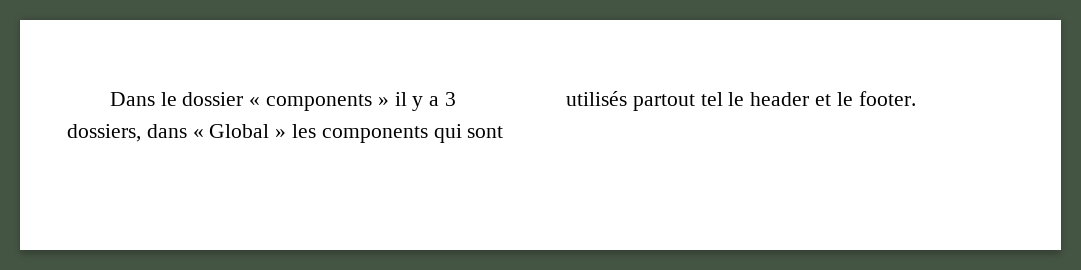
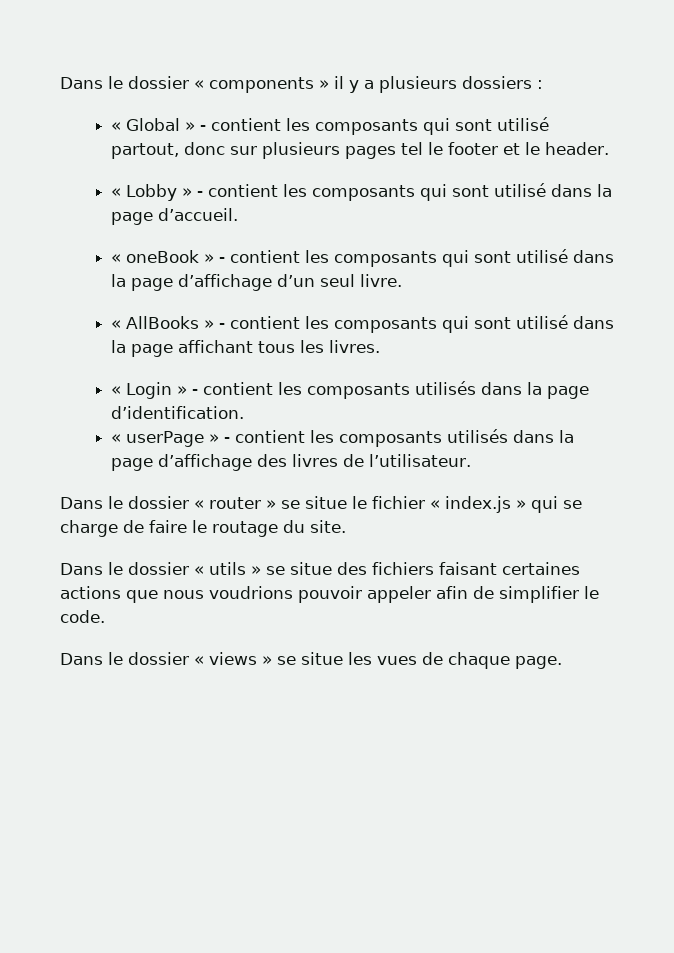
[444,92,456,106] [67,124,504,143] [566,91,695,111] 3 dossiers, dans « Global » les components qui sont utilisés partout -> [379,76,543,93] [110,117,549,135] [110,142,396,159] plusieurs dossiers : // « Global » - contient les composants qui sont utilisé partout, donc sur plusieurs pages
[750,92,810,106] header -> [447,142,498,155] footer
[858,91,916,106] footer. -> [544,142,609,155] [110,183,612,201] [110,208,238,225] [110,249,614,267] [110,274,402,291] [110,315,614,333] [110,340,380,357] [110,381,589,399] [110,406,244,419] [110,429,574,447] [110,454,471,471] [60,496,582,513] [60,520,346,537] [60,562,580,575] [60,586,599,603] [60,610,105,623] [60,652,562,669] header. // « Lobby » - contient les composants qui sont utilisé dans la page d’accueil. // « oneBook » - contient les composants qui sont utilisé dans la page d’affichage d’un seul livre. // « AllBooks » - contient les composants qui sont utilisé dans la page affichant tous les livres. // « Login » - contient les composants utilisés dans la page d’identification. // « userPage » - contient les composants utilisés dans la page d’affichage des livres de l’utilisateur. // Dans le dossier « router » se situe le fichier « index.js » qui se charge de faire le routage du site. // Dans le dossier « utils » se situe des fichiers faisant certaines actions que nous voudrions pouvoir appeler afin de simplifier le code. // Dans le dossier « views » se situe les vues de chaque page.

